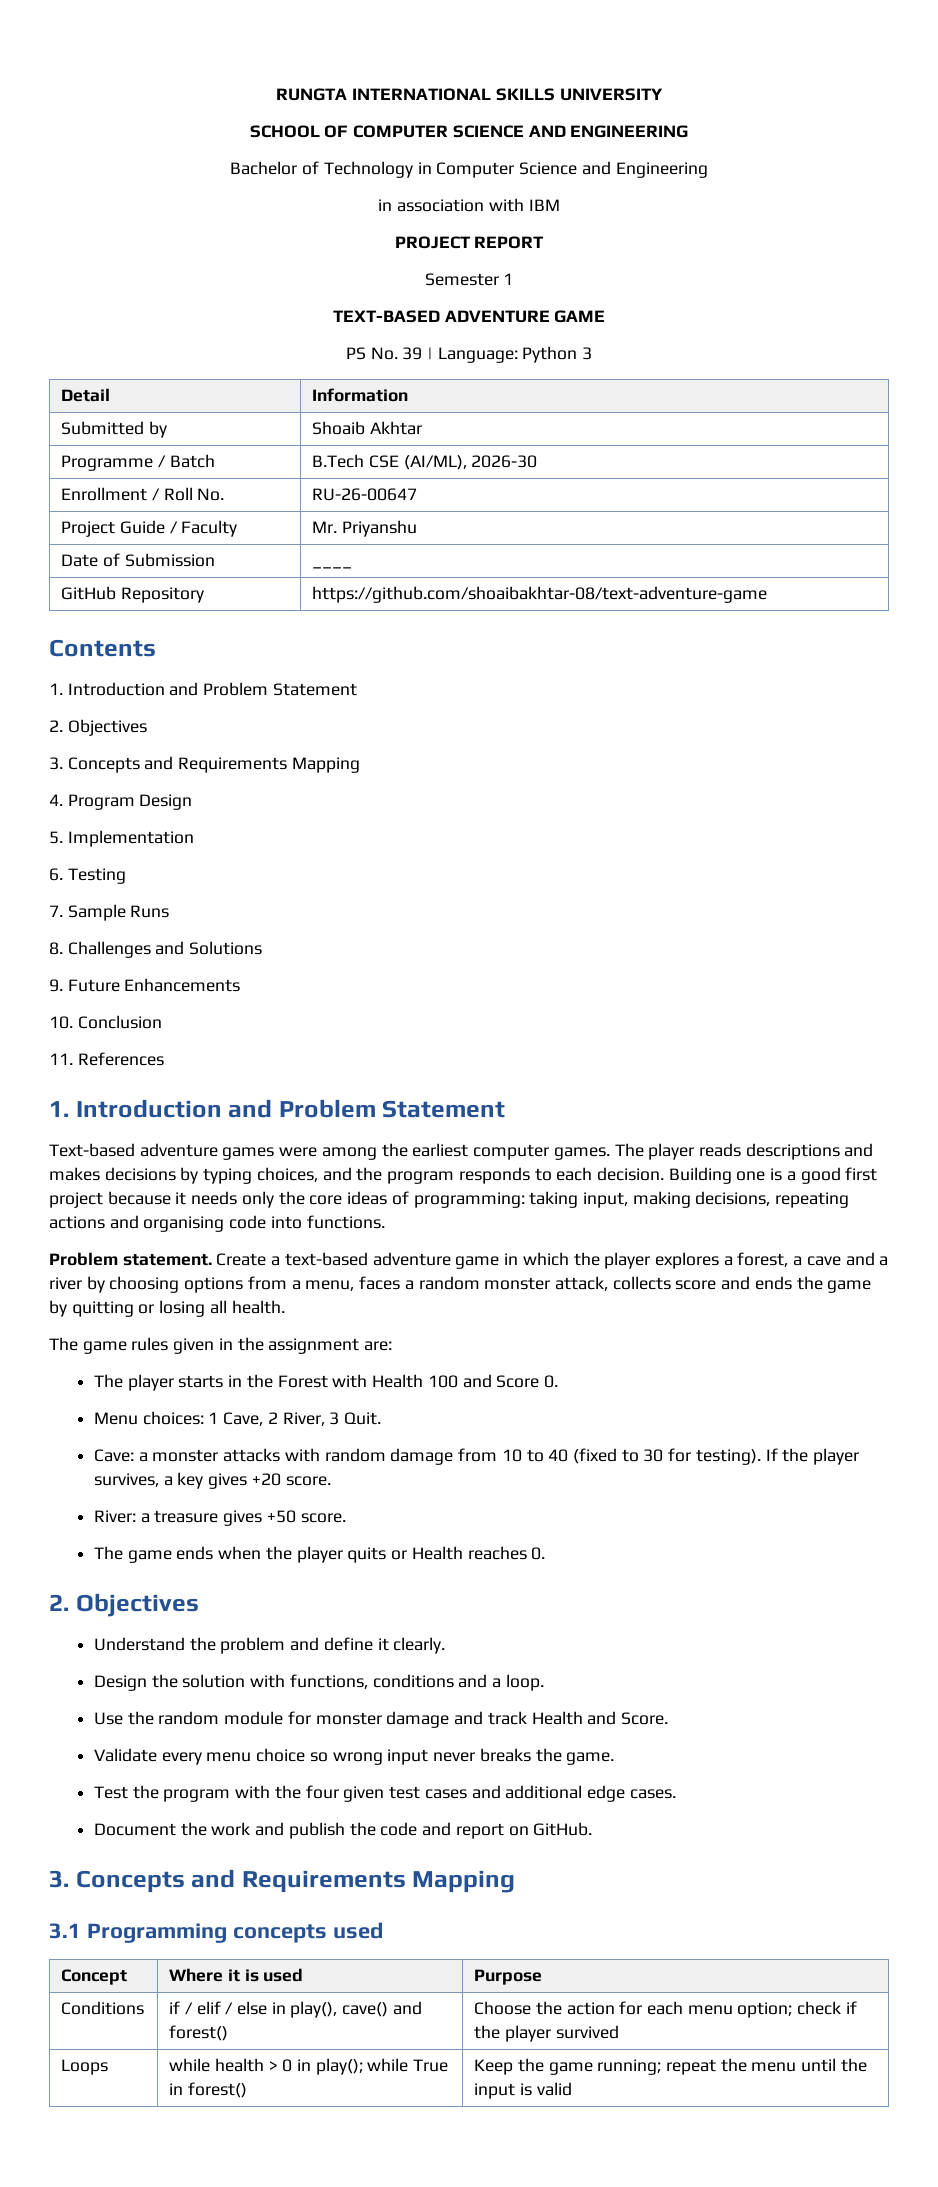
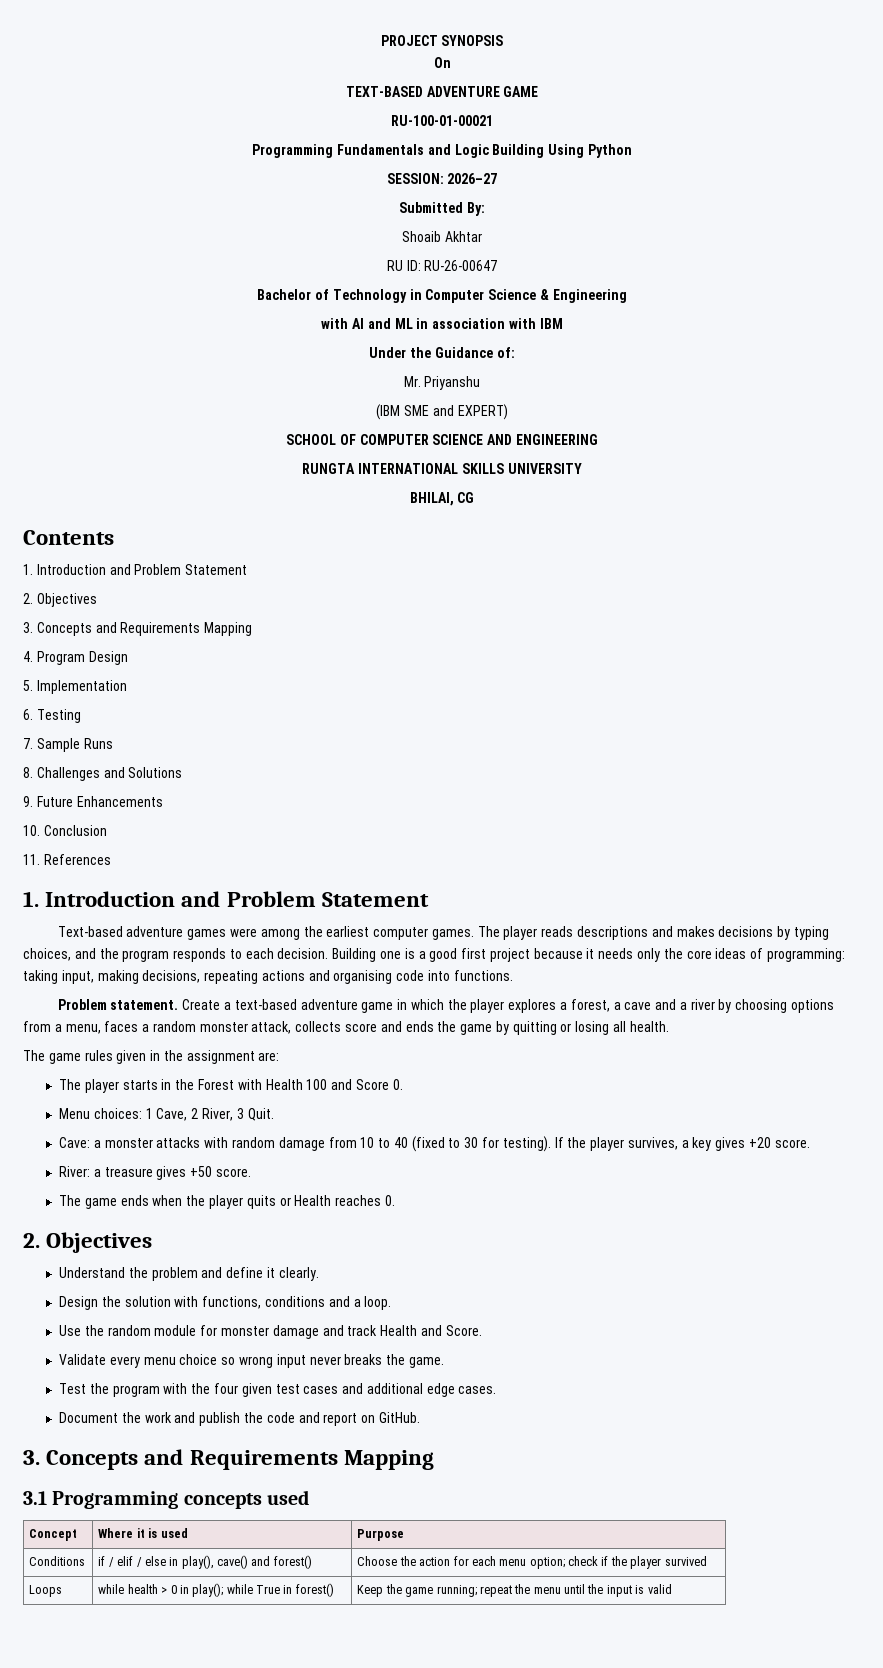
[276,88,663,101] RUNGTA INTERNATIONAL SKILLS UNIVERSITY -> [380,35,504,46] [433,57,451,68] [345,86,539,97] [391,115,493,126] [252,144,632,158] [386,173,498,184] [399,202,485,216] [402,231,482,242] [386,260,498,271] [257,289,627,303] [321,318,563,329] [369,347,515,358] [403,376,481,390] [376,404,508,420] PROJECT SYNOPSIS // On // TEXT-BASED ADVENTURE GAME // RU-100-01-00021 // Programming Fundamentals and Logic Building Using Python // SESSION: 2026–27 // Submitted By: // Shoaib Akhtar // RU ID: RU-26-00647 // Bachelor of Technology in Computer Science & Engineering // with AI and ML in association with IBM // Under the Guidance of: // Mr. Priyanshu // (IBM SME and EXPERT)
[230,161,708,178] [378,198,560,212] [394,236,545,249] [424,273,514,286] [332,310,606,323] [345,346,593,363] [61,388,111,402] [312,388,409,402] [61,421,167,438] [312,421,422,435] [61,454,215,471] [312,454,538,470] [61,487,225,501] [312,488,418,501] [61,520,238,537] [312,520,417,537] [61,553,215,567] [312,566,353,569] [61,586,204,603] [312,586,768,603] Bachelor of Technology in Computer Science and Engineering // in association with IBM // PROJECT REPORT // Semester 1 // TEXT-BASED ADVENTURE GAME // PS No. 39 | Language: Python 3 // Detail | Information // Submitted by | Shoaib Akhtar // Programme / Batch | B.Tech CSE (AI/ML), 2026-30 // Enrollment / Roll No. | RU-26-00647 // Project Guide / Faculty | Mr. Priyanshu // Date of Submission | ____ // GitHub Repository | https://github.com/shoaibakhtar-08/text-adventure-game -> [302,463,582,474] [409,492,475,506] RUNGTA INTERNATIONAL SKILLS UNIVERSITY // BHILAI, CG

